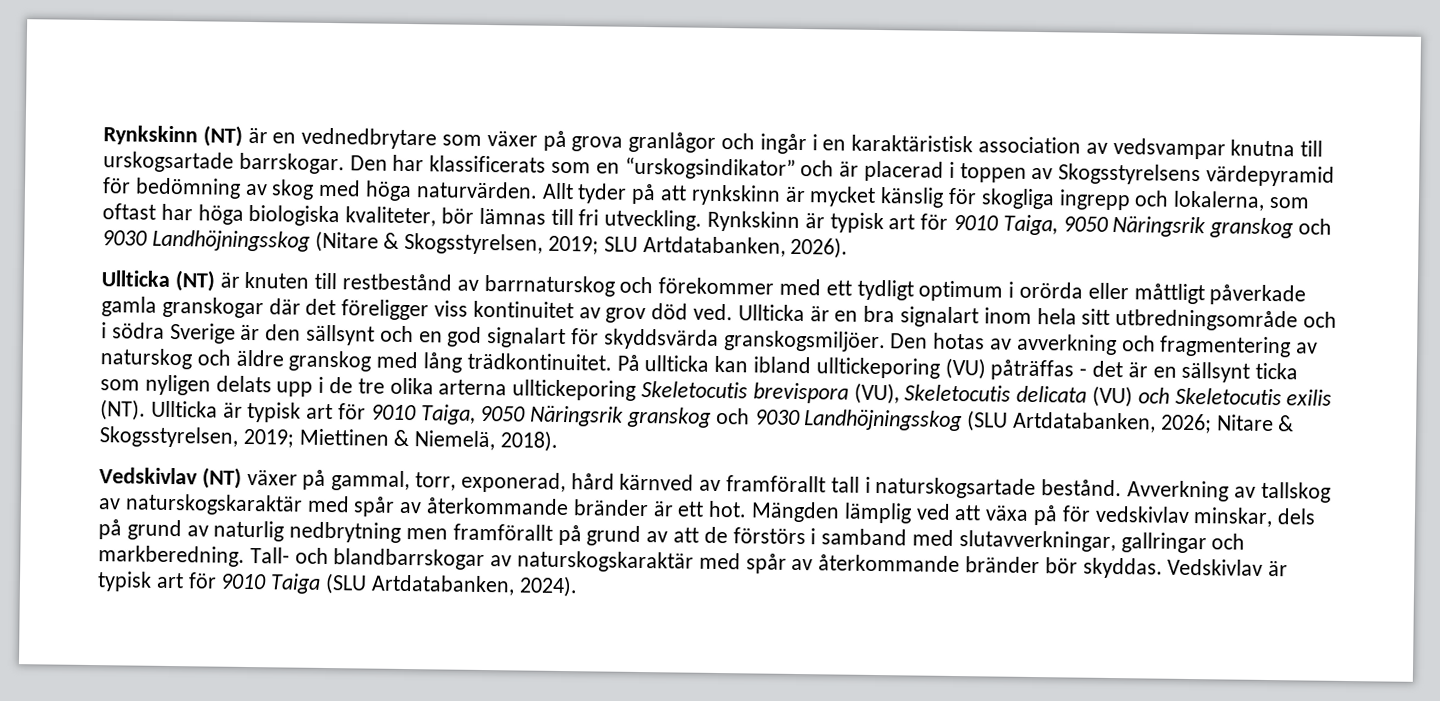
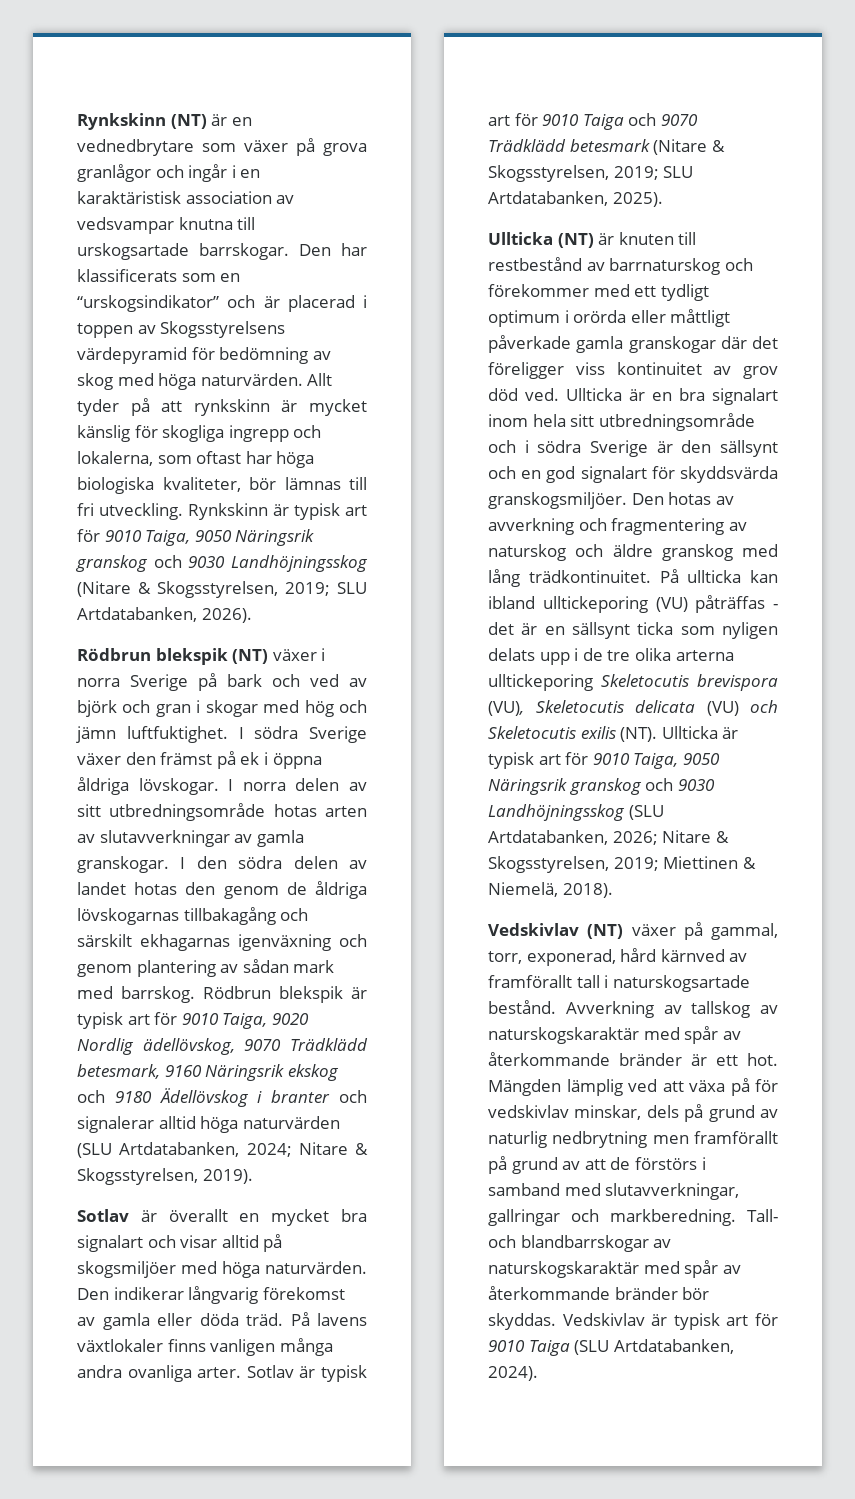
(849, 247) none -> [77,648,326,665] [77,673,367,691] [77,700,367,717] [76,726,367,743] [77,751,322,769] [77,777,367,795] [77,803,367,821] [77,830,304,847] [77,856,367,873] [77,881,367,899] [77,907,309,925] [77,934,367,951] [77,959,335,977] [77,986,367,1003] [77,1012,309,1029] [77,1038,369,1055] [77,1064,339,1081] [77,1088,368,1107] [77,1116,340,1133] [77,1142,368,1158] [77,1168,253,1185] [77,1209,367,1226] [77,1234,283,1252] [77,1261,367,1278] [77,1286,345,1304] [77,1312,367,1330] [77,1338,333,1356] [77,1365,367,1382] [488,113,698,130] [488,139,725,155] [488,165,694,182] [488,191,663,207] // Rödbrun blekspik (NT) växer i norra Sverige på bark och ved av björk och gran i skogar med hög och jämn luftfuktighet. I södra Sverige växer den främst på ek i öppna åldriga lövskogar. I norra delen av sitt utbredningsområde hotas arten av slutavverkningar av gamla granskogar. I den södra delen av landet hotas den genom de åldriga lövskogarnas tillbakagång och särskilt ekhagarnas igenväxning och genom plantering av sådan mark med barrskog. Rödbrun blekspik är typisk art för 9010 Taiga, 9020 Nordlig ädellövskog, 9070 Trädklädd betesmark, 9160 Näringsrik ekskog och 9180 Ädellövskog i branter och signalerar alltid höga naturvärden (SLU Artdatabanken, 2024; Nitare & Skogsstyrelsen, 2019). // Sotlav är överallt en mycket bra signalart och visar alltid på skogsmiljöer med höga naturvärden. Den indikerar långvarig förekomst av gamla eller döda träd. På lavens växtlokaler finns vanligen många andra ovanliga arter. Sotlav är typisk art för 9010 Taiga och 9070 Trädklädd betesmark (Nitare & Skogsstyrelsen, 2019; SLU Artdatabanken, 2025).

